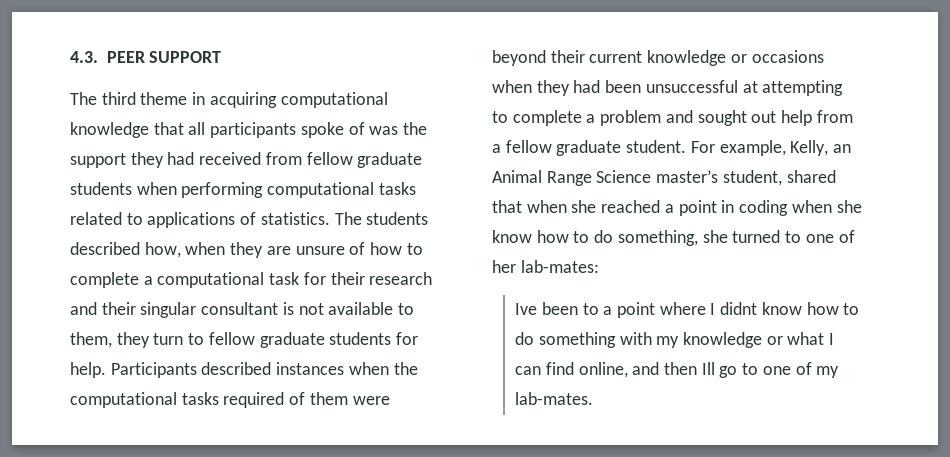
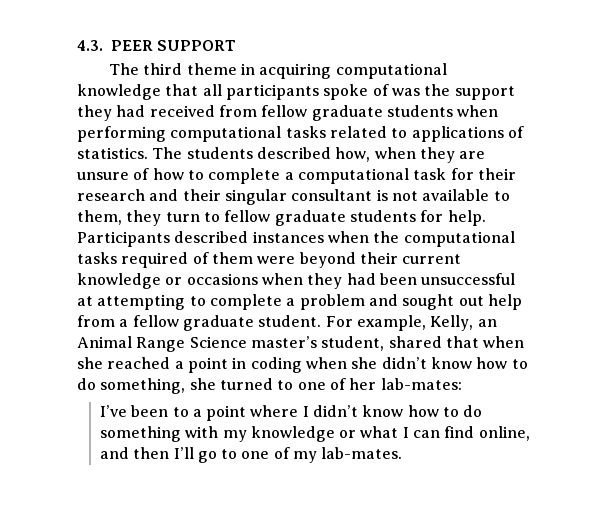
(862, 206) none -> [381,357,427,369] didn’t
[515,303,538,315] Ive -> [99,405,127,417] I’ve
[720,302,758,315] didnt -> [313,405,359,417] didn’t
[701,362,715,375] Ill -> [173,447,194,459] I’ll

